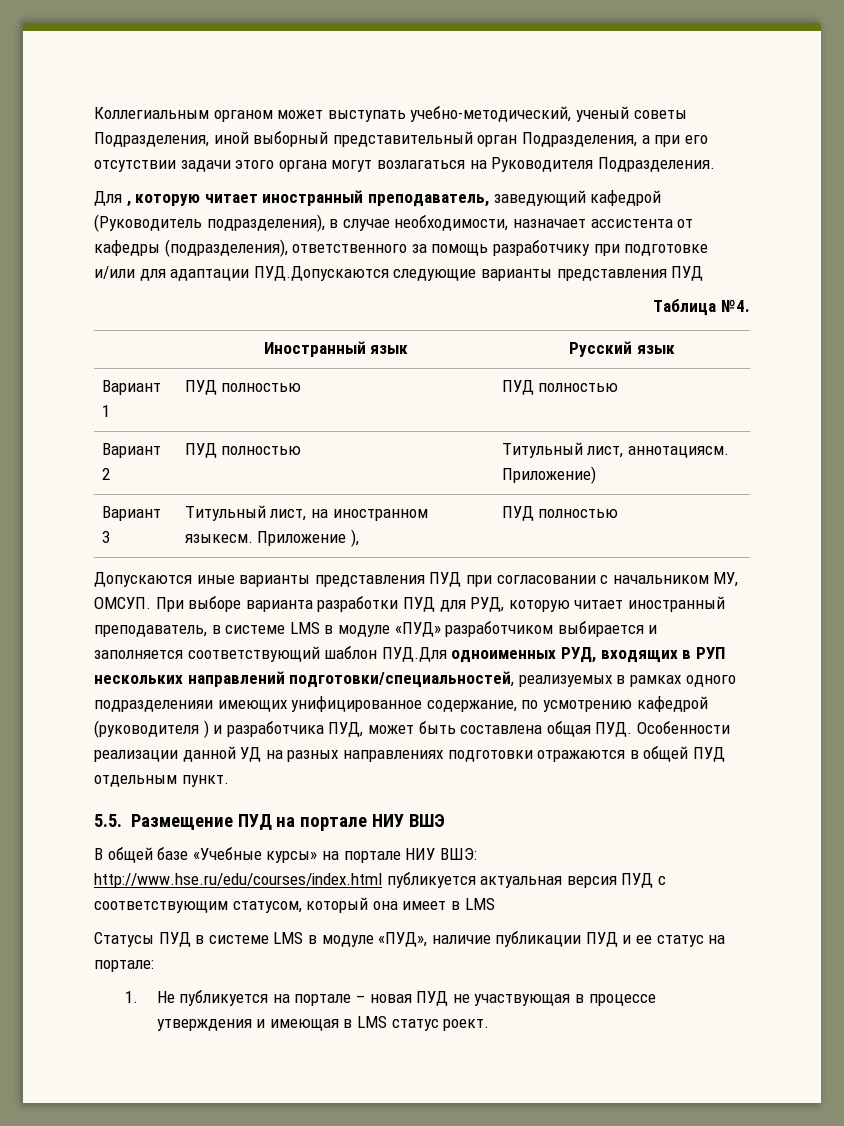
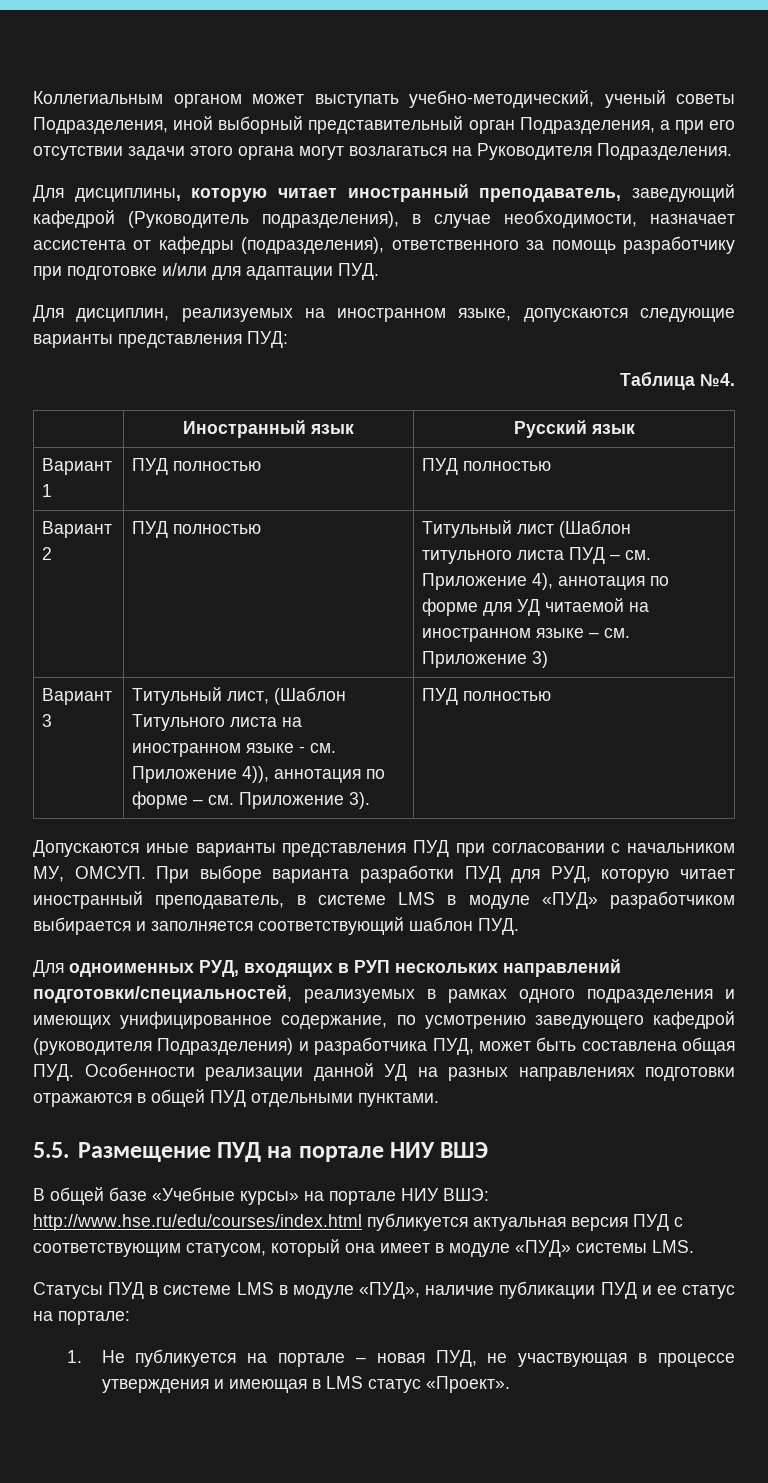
[126,201,131,207] , -> [74,188,181,202] дисциплины,
[253,266,389,281] ПУД.Допускаются -> [338,263,379,280] [33,305,628,322] ПУД. // Для дисциплин, реализуемых на иностранном языке, допускаются
[671,266,704,281] ПУД -> [247,331,288,348] ПУД:
[587,446,729,458] [501,466,596,484] [101,506,161,521] [101,531,110,543] [184,505,428,521] [184,529,359,547] лист, аннотациясм. Приложение) // Вариант 3 | Титульный лист, на иностранном языкесм. Приложение ), -> [517,520,632,538] [422,547,652,564] [422,573,670,590] [422,598,650,616] [422,628,631,642] [422,651,549,668] [42,688,113,705] [42,714,53,727] [132,687,347,705] [132,714,303,731] [132,743,337,757] [132,766,386,783] [132,791,371,809] лист (Шаблон титульного листа ПУД – см. Приложение 4), аннотация по форме для УД читаемой на иностранном языке – см. Приложение 3) // Вариант 3 | Титульный лист, (Шаблон Титульного листа на иностранном языке - см. Приложение 4)), аннотация по форме – см. Приложение 3).
[381,647,447,662] ПУД.Для -> [478,918,519,935] [33,960,64,977] ПУД. // Для
[94,700,213,712] подразделенияи -> [587,989,735,1003] подразделения и
(632, 706) none -> [534,1015,644,1029] заведующего
[203,720,209,738] ) -> [157,1038,294,1055] Подразделения)
[94,775,229,787] отдельным пункт. -> [251,1093,439,1107] отдельными пунктами.
[464,898,495,910] LMS -> [449,1240,694,1257] модуле «ПУД» системы LMS.
[416,991,449,1006] ПУД -> [435,1350,477,1367] ПУД,
[443,1019,490,1031] роект. -> [425,1376,510,1393] «Проект».

